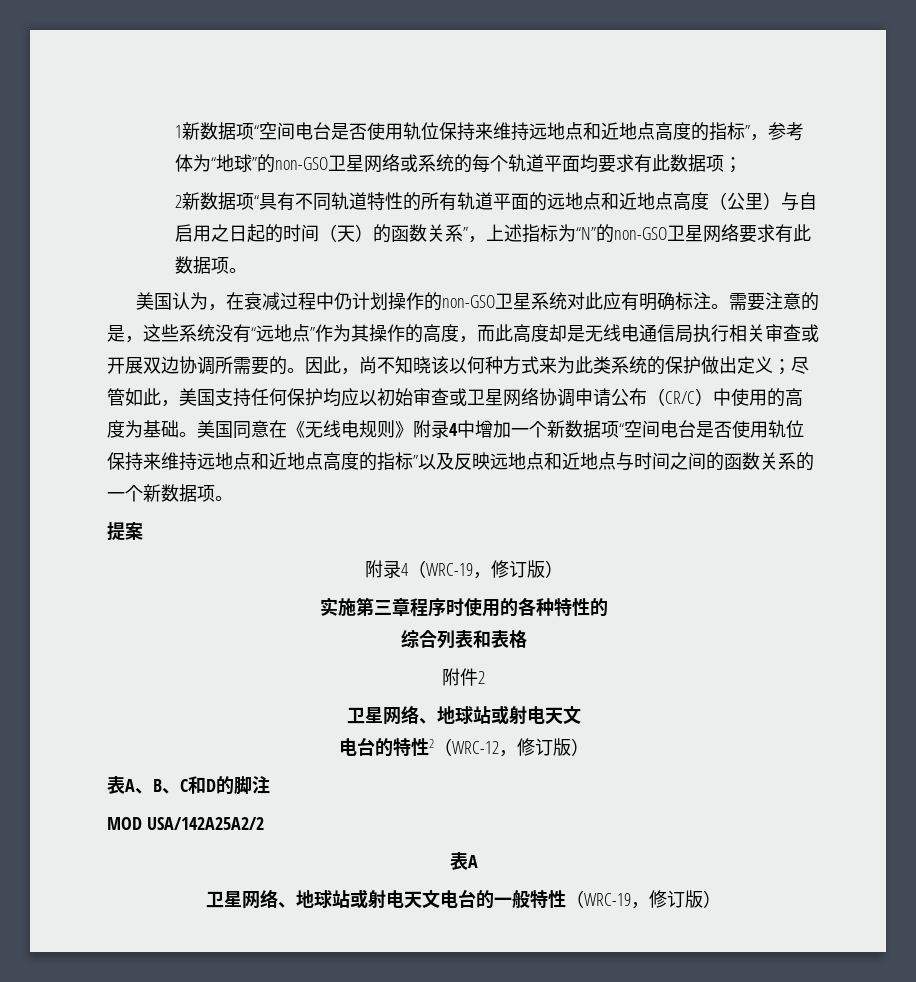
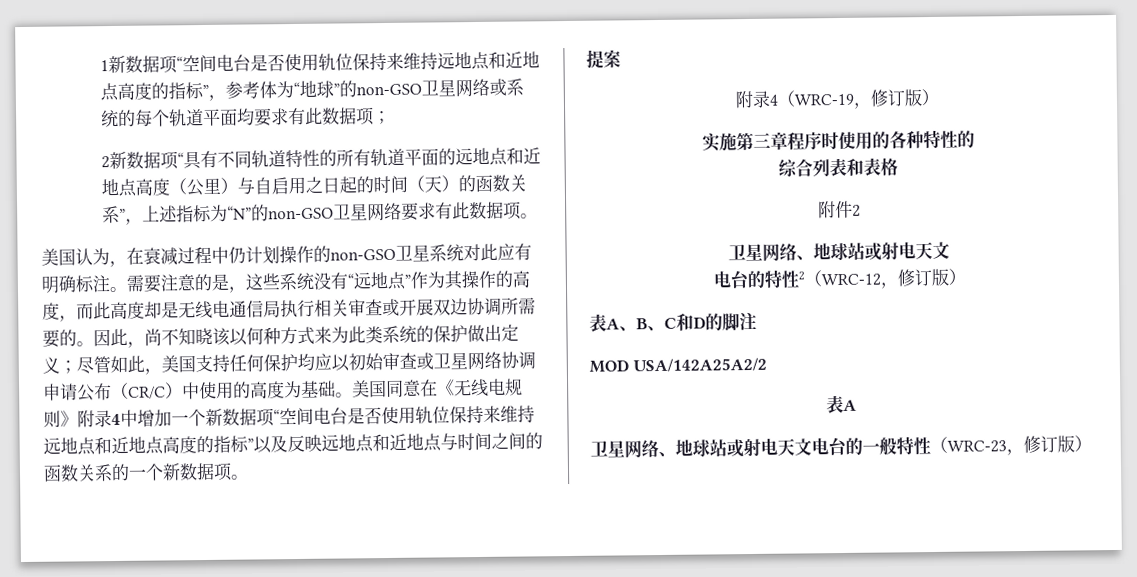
[584,893,631,906] WRC-19 -> [947,440,1007,453] WRC-23

